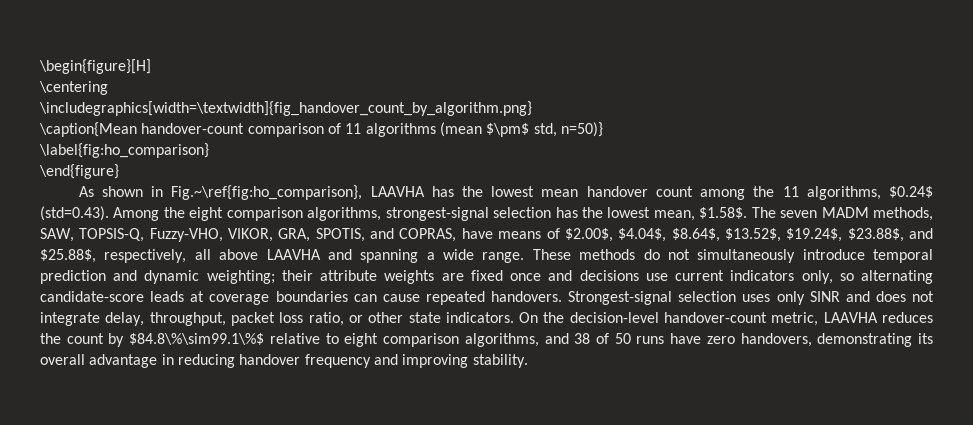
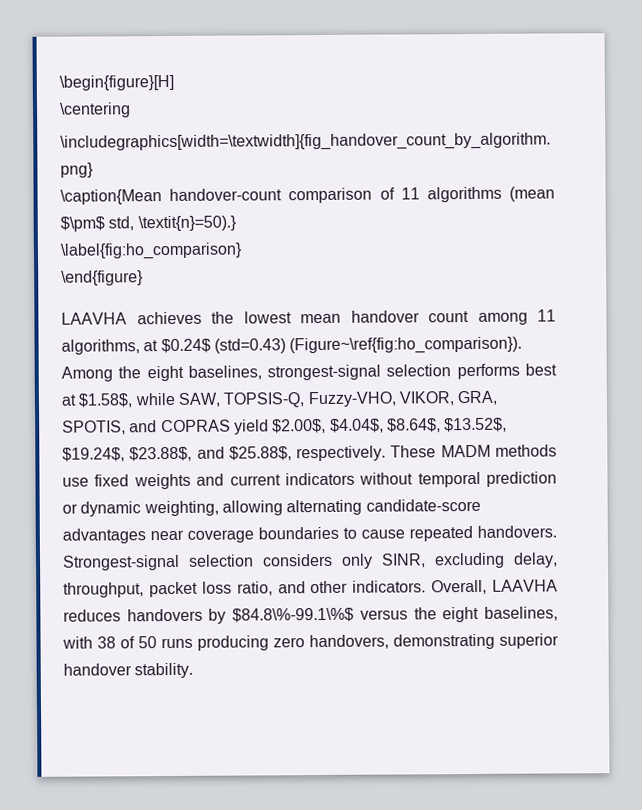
[560,122,603,137] n=50)} -> [137,215,237,232] \textit{n}=50).}
[78,185,454,200] As shown in Fig.~\ref{fig:ho_comparison}, LAAVHA has -> [61,311,202,325] LAAVHA achieves
[753,186,775,197] the -> (528, 318) none
[888,186,933,198] [40,206,933,221] $0.24$ (std=0.43). Among the eight comparison algorithms, strongest-signal selection has the lowest mean, $1.58$. The seven MADM methods, -> [143,336,523,355] [61,363,557,382] [61,392,175,408] at $0.24$ (std=0.43) (Figure~\ref{fig:ho_comparison}). Among the eight baselines, strongest-signal selection performs best at $1.58$, while
[399,228,560,242] COPRAS, have means of -> [160,419,269,435] COPRAS yield
[104,249,933,263] [40,270,934,284] [40,291,205,302] respectively, all above LAAVHA and spanning a wide range. These methods do not simultaneously introduce temporal prediction and dynamic weighting; their attribute weights are fixed once and decisions use current indicators only, so alternating candidate-score leads at -> [296,444,557,462] [62,471,557,490] [62,498,481,517] [62,528,184,544] respectively. These MADM methods use fixed weights and current indicators without temporal prediction or dynamic weighting, allowing alternating candidate-score advantages near
[353,294,377,302] can -> [343,527,357,539] to
[742,291,934,305] [40,312,100,326] uses only SINR and does not integrate -> [262,552,505,569] considers only SINR, excluding
[348,312,933,326] [40,333,569,347] or other state indicators. On the decision-level handover-count metric, LAAVHA reduces the count by $84.8\%\sim99.1\%$ relative to eight comparison algorithms, and -> [277,579,558,595] [63,606,558,624] [62,636,93,649] and other indicators. Overall, LAAVHA reduces handovers by $84.8\%-99.1\%$ versus the eight baselines, with
[670,333,702,344] have -> [197,635,269,651] producing
[917,333,933,344] [40,354,469,368] its overall advantage in reducing handover frequency and improving -> [499,633,559,649] [63,663,132,676] superior handover

